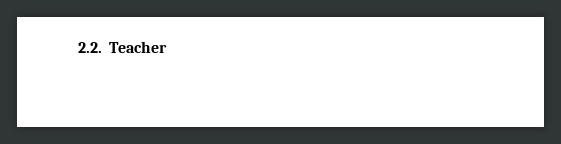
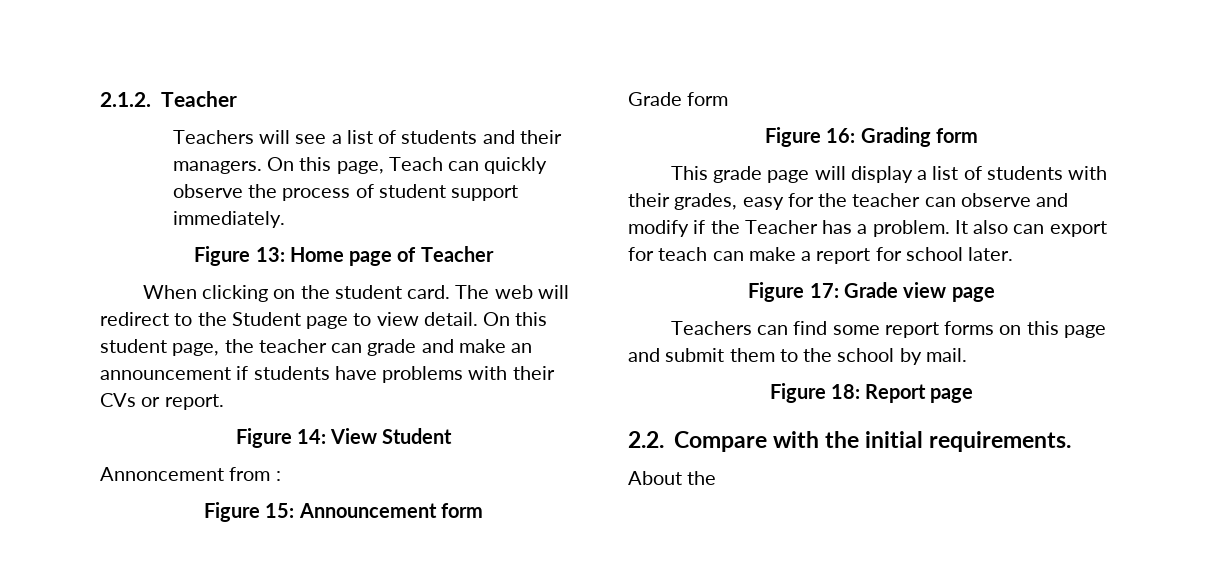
[78,41,168,53] 2.2. Teacher -> [100,91,237,107] [172,130,562,144] [172,157,548,174] [172,184,519,201] [172,211,285,228] [194,246,494,266] [142,285,569,302] [100,312,548,329] [100,339,533,356] [100,366,555,383] [100,393,224,410] [235,428,453,448] [100,467,281,481] [204,502,483,522] [628,92,729,106] [765,127,978,147] [670,166,1108,183] [628,193,1069,210] [628,220,1107,237] [628,247,1014,264] [748,282,995,302] [670,321,1106,338] [628,348,967,365] [769,383,974,403] [628,431,1072,452] [628,471,717,485] 2.1.2. Teacher // Teachers will see a list of students and their managers. On this page, Teach can quickly observe the process of student support immediately. // Figure 13: Home page of Teacher // When clicking on the student card. The web will redirect to the Student page to view detail. On this student page, the teacher can grade and make an announcement if students have problems with their CVs or report. // Figure 14: View Student // Annoncement from : // Figure 15: Announcement form // Grade form // Figure 16: Grading form // This grade page will display a list of students with their grades, easy for the teacher can observe and modify if the Teacher has a problem. It also can export for teach can make a report for school later. // Figure 17: Grade view page // Teachers can find some report forms on this page and submit them to the school by mail. // Figure 18: Report page // 2.2. Compare with the initial requirements. // About the

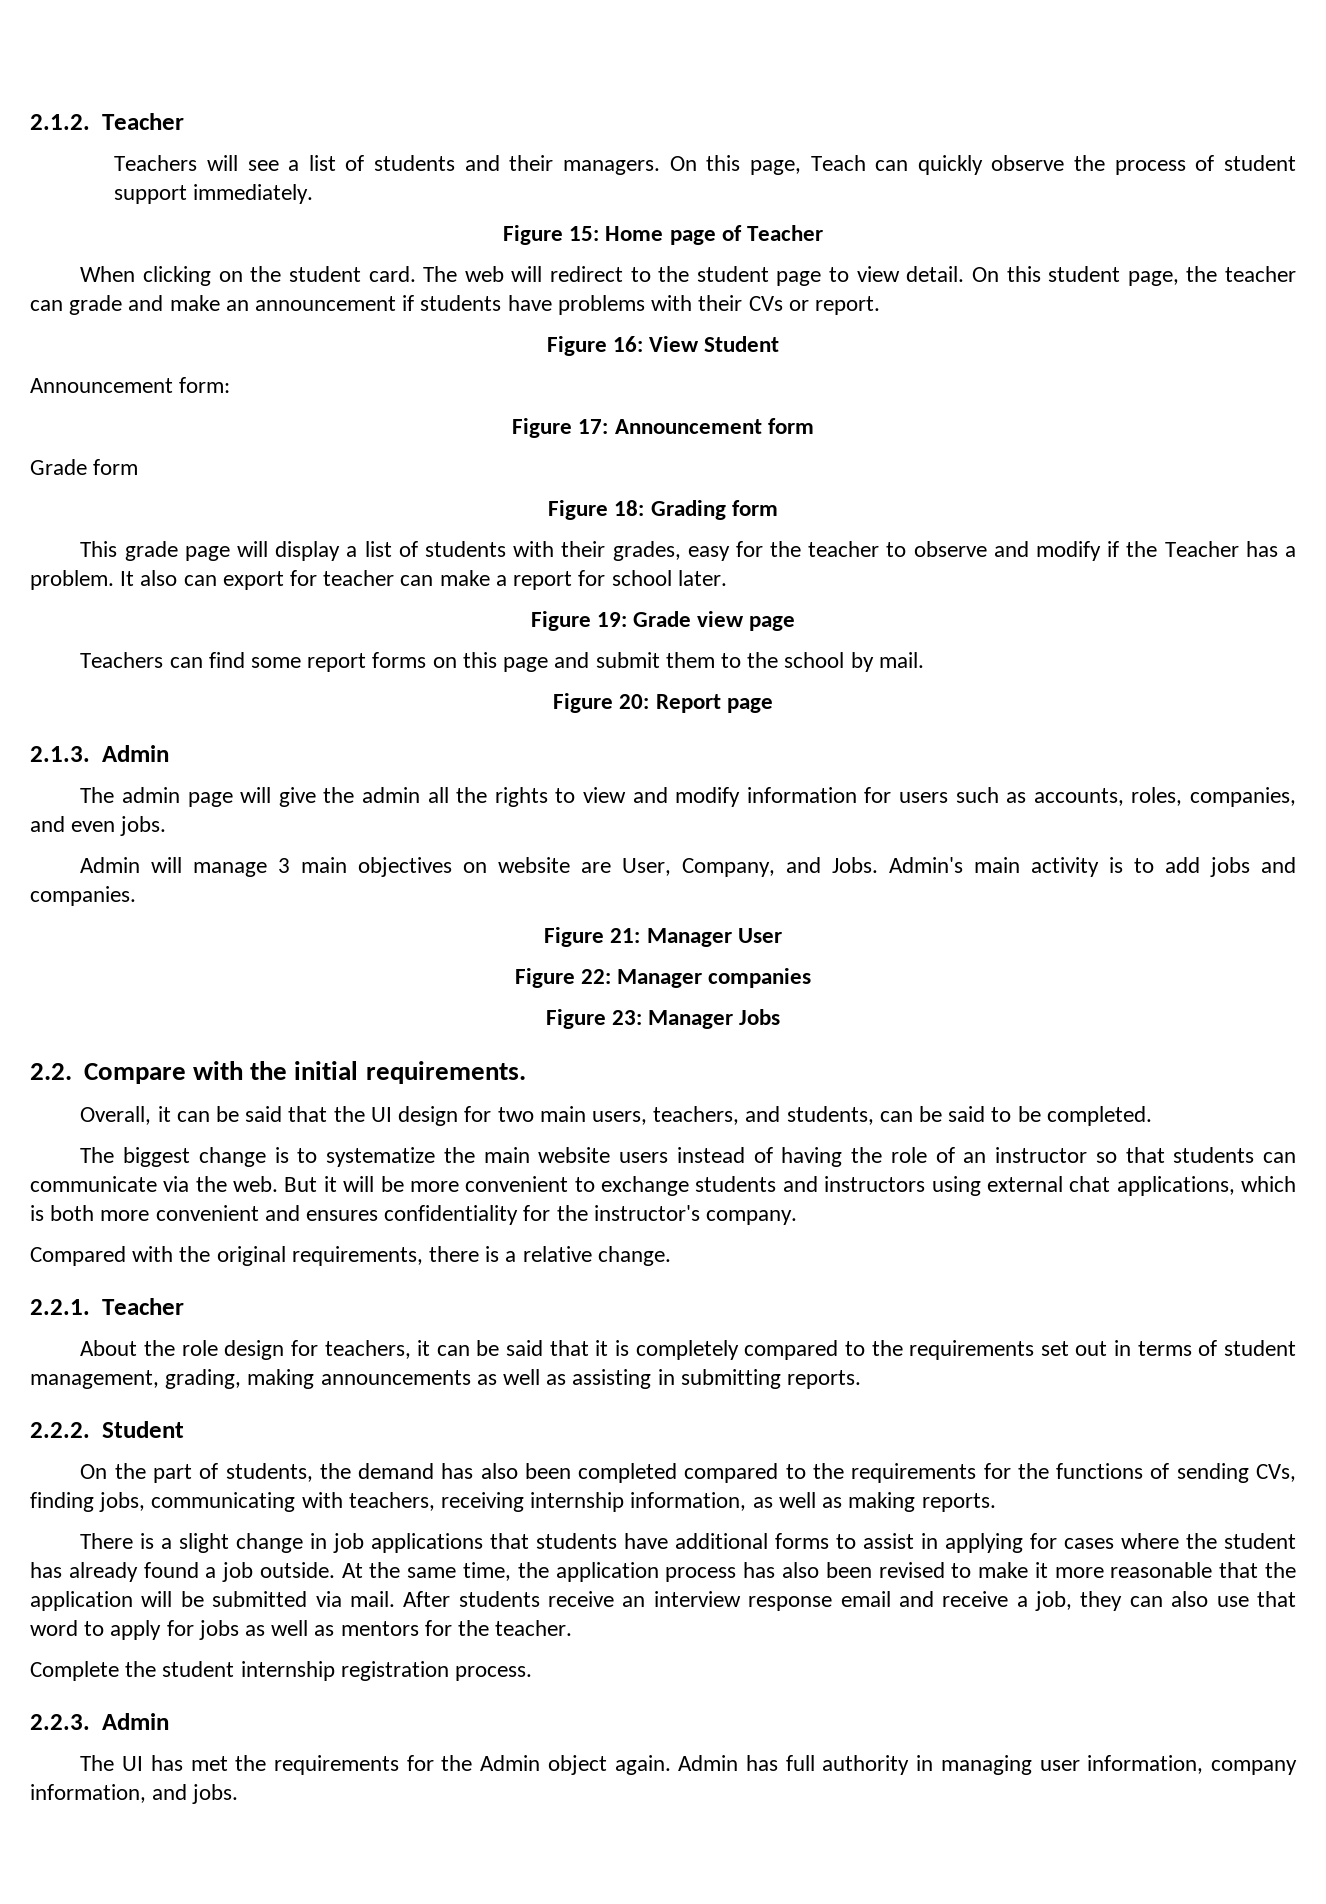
[255,247,285,262] 13: -> [569,226,600,241] 15:
[231,312,301,326] Student -> [696,266,769,282] student
[296,429,326,444] 14: -> [612,336,643,352] 16:
[100,467,281,481] [204,502,295,522] Annoncement from : // Figure 15: -> [30,377,231,393] [512,418,609,438] Announcement form: // Figure 17:
[826,128,856,143] 16: -> [614,500,645,516] 18:
[924,197,956,207] can -> [886,542,907,557] to
[658,247,708,261] teach -> [323,570,395,586] teacher
[809,283,839,298] 17: -> [596,612,627,627] 19:
[830,384,860,399] 18: -> [619,694,650,709] 20:
(974, 395) none -> [30,745,169,762] [80,787,1296,807] [30,816,167,836] [80,857,1296,877] [30,886,136,906] [544,927,782,947] [514,968,812,988] [545,1009,781,1029] // 2.1.3. Admin // The admin page will give the admin all the rights to view and modify information for users such as accounts, roles, companies, and even jobs. // Admin will manage 3 main objectives on website are User, Company, and Jobs. Admin's main activity is to add jobs and companies. // Figure 21: Manager User // Figure 22: Manager companies // Figure 23: Manager Jobs
[628,471,717,485] About the -> [80,1106,1152,1126] [80,1147,1297,1167] [30,1176,1296,1196] [30,1205,798,1225] [30,1246,671,1266] [30,1298,184,1315] [80,1340,1296,1360] [30,1369,862,1389] [30,1421,184,1438] [80,1463,1296,1483] [30,1492,996,1512] [80,1533,1296,1553] [30,1562,1296,1582] [30,1591,1296,1611] [30,1620,573,1640] [30,1661,533,1681] [30,1713,169,1730] [80,1755,1298,1775] [30,1784,239,1804] Overall, it can be said that the UI design for two main users, teachers, and students, can be said to be completed. // The biggest change is to systematize the main website users instead of having the role of an instructor so that students can communicate via the web. But it will be more convenient to exchange students and instructors using external chat applications, which is both more convenient and ensures confidentiality for the instructor's company. // Compared with the original requirements, there is a relative change. // 2.2.1. Teacher // About the role design for teachers, it can be said that it is completely compared to the requirements set out in terms of student management, grading, making announcements as well as assisting in submitting reports. // 2.2.2. Student // On the part of students, the demand has also been completed compared to the requirements for the functions of sending CVs, finding jobs, communicating with teachers, receiving internship information, as well as making reports. // There is a slight change in job applications that students have additional forms to assist in applying for cases where the student has already found a job outside. At the same time, the application process has also been revised to make it more reasonable that the application will be submitted via mail. After students receive an interview response email and receive a job, they can also use that word to apply for jobs as well as mentors for the teacher. // Complete the student internship registration process. // 2.2.3. Admin // The UI has met the requirements for the Admin object again. Admin has full authority in managing user information, company information, and jobs.

